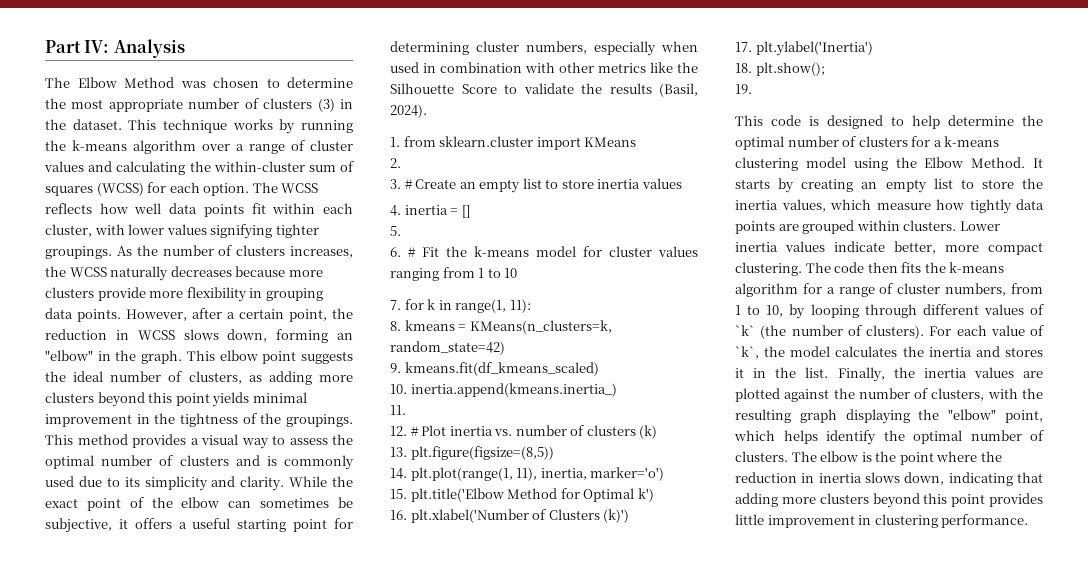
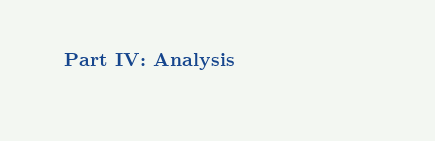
[45,77,353,88] [45,98,353,112] [45,119,353,134] [45,140,353,154] [44,161,354,175] [45,182,319,196] [45,203,354,217] [45,224,319,239] [45,245,353,259] [45,266,323,281] [45,287,323,302] [45,308,353,322] [45,329,353,343] [45,350,354,364] [45,371,354,385] [45,392,307,407] [45,413,353,427] [45,434,353,449] [45,455,354,470] [45,476,353,491] [45,497,353,511] [45,518,353,533] [390,41,698,56] [390,62,698,73] [390,83,698,97] [390,104,427,118] [390,136,637,150] [390,158,401,168] [390,178,682,193] [390,205,470,218] [390,226,401,236] [390,246,698,257] [390,267,518,281] [390,299,531,313] [390,320,612,334] [390,341,505,355] [390,362,599,376] [390,383,617,397] [390,405,406,415] [390,425,658,439] [390,446,554,460] [390,467,665,481] [390,488,654,502] [390,509,630,523] [735,41,873,56] [735,62,825,76] [735,84,752,94] [735,115,1043,129] [735,136,1000,150] [735,157,1043,171] [735,178,1043,193] [735,199,1044,214] [735,220,1000,234] [735,241,1043,255] [735,262,1005,276] [735,283,1043,297] [735,304,1044,319] [735,325,1044,339] [735,346,1043,359] [735,367,1043,382] [735,388,1043,402] [735,409,1043,424] [734,430,1044,445] [735,451,1002,465] [735,472,1043,486] [735,493,1043,508] [735,514,1029,528] // The Elbow Method was chosen to determine the most appropriate number of clusters (3) in the dataset. This technique works by running the k-means algorithm over a range of cluster values and calculating the within-cluster sum of squares (WCSS) for each option. The WCSS reflects how well data points fit within each cluster, with lower values signifying tighter groupings. As the number of clusters increases, the WCSS naturally decreases because more clusters provide more flexibility in grouping data points. However, after a certain point, the reduction in WCSS slows down, forming an "elbow" in the graph. This elbow point suggests the ideal number of clusters, as adding more clusters beyond this point yields minimal improvement in the tightness of the groupings. This method provides a visual way to assess the optimal number of clusters and is commonly used due to its simplicity and clarity. While the exact point of the elbow can sometimes be subjective, it offers a useful starting point for determining cluster numbers, especially when used in combination with other metrics like the Silhouette Score to validate the results (Basil, 2024). // 1. from sklearn.cluster import KMeans // 2. // 3. # Create an empty list to store inertia values // 4. inertia = [] // 5. // 6. # Fit the k-means model for cluster values ranging from 1 to 10 // 7. for k in range(1, 11): // 8. kmeans = KMeans(n_clusters=k, random_state=42) // 9. kmeans.fit(df_kmeans_scaled) // 10. inertia.append(kmeans.inertia_) // 11. // 12. # Plot inertia vs. number of clusters (k) // 13. plt.figure(figsize=(8,5)) // 14. plt.plot(range(1, 11), inertia, marker='o') // 15. plt.title('Elbow Method for Optimal k') // 16. plt.xlabel('Number of Clusters (k)') // 17. plt.ylabel('Inertia') // 18. plt.show(); // 19. // This code is designed to help determine the optimal number of clusters for a k-means clustering model using the Elbow Method. It starts by creating an empty list to store the inertia values, which measure how tightly data points are grouped within clusters. Lower inertia values indicate better, more compact clustering. The code then fits the k-means algorithm for a range of cluster numbers, from 1 to 10, by looping through different values of `k` (the number of clusters). For each value of `k`, the model calculates the inertia and stores it in the list. Finally, the inertia values are plotted against the number of clusters, with the resulting graph displaying the "elbow" point, which helps identify the optimal number of clusters. The elbow is the point where the reduction in inertia slows down, indicating that adding more clusters beyond this point provides little improvement in clustering performance. -> (235, 61) none

